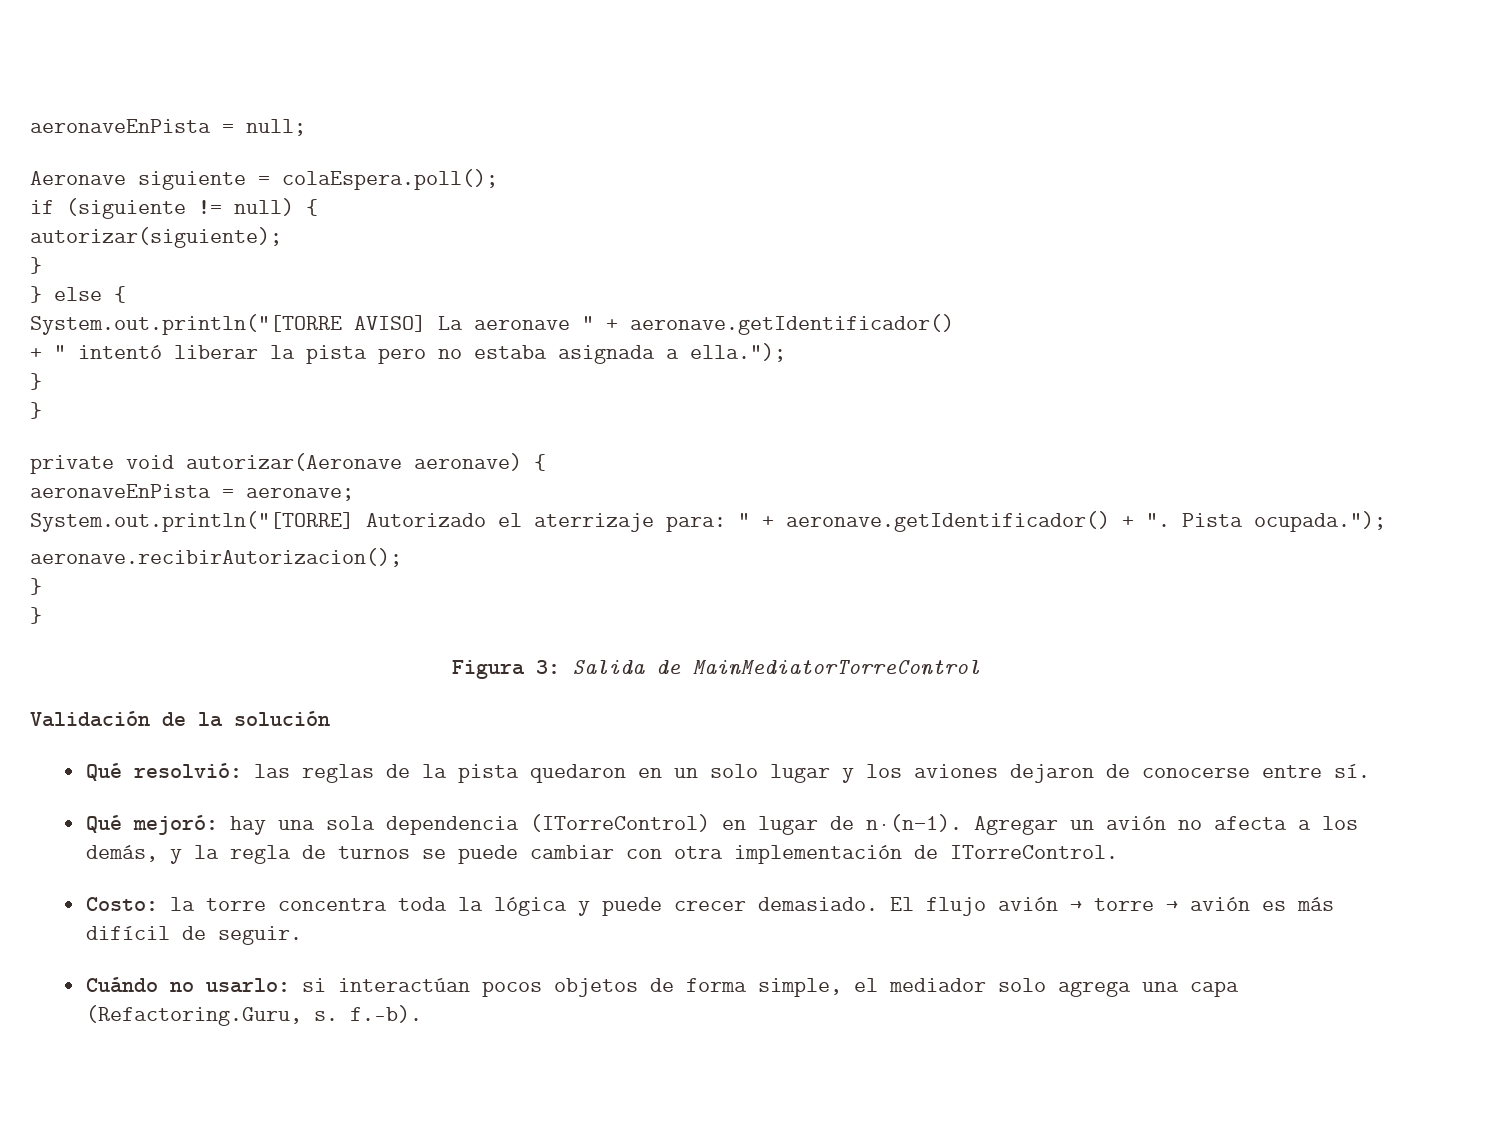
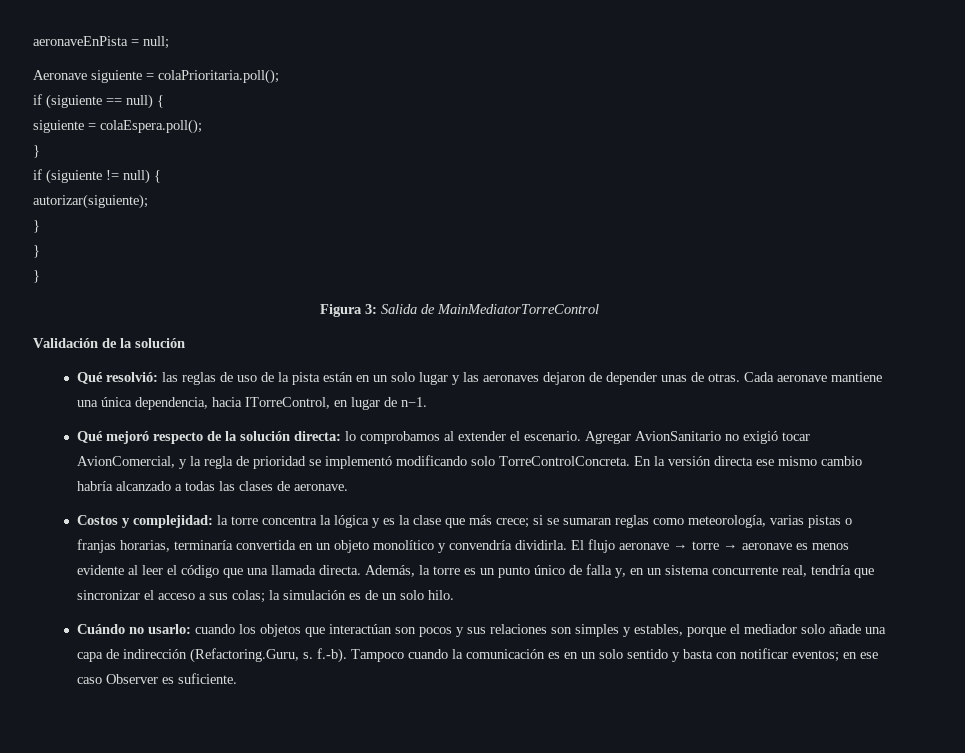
(270, 180) none -> [158,69,279,84] [33,94,164,109] [33,120,96,133] colaPrioritaria.poll(); // if (siguiente == null) { // siguiente =
(498, 179) none -> [33,145,40,158] // }
[30,286,126,303] [30,314,954,335] [30,343,786,364] [30,373,42,390] [30,402,42,419] [30,453,546,474] [30,484,354,501] [30,511,1386,532] [30,548,402,567] // } else { // System.out.println("[TORRE AVISO] La aeronave " + aeronave.getIdentificador() // + " intentó liberar la pista pero no estaba asignada a ella."); // } // } // private void autorizar(Aeronave aeronave) { // aeronaveEnPista = aeronave; // System.out.println("[TORRE] Autorizado el aterrizaje para: " + aeronave.getIdentificador() + ". Pista ocupada."); // aeronave.recibirAutorizacion(); -> (40, 226) none
[421,764,626,783] la pista quedaron -> [237,372,354,385] uso de la pista están
[865,764,1370,783] [85,814,1358,835] [85,845,1118,864] [85,897,158,911] los aviones dejaron de conocerse entre sí. // Qué mejoró: hay una sola dependencia (ITorreControl) en lugar de n·(n−1). Agregar un avión no afecta a los demás, y la regla de turnos se puede cambiar con otra implementación de ITorreControl. // Costo: -> [463,372,883,385] [77,397,428,410] [77,431,811,444] [77,455,863,469] [77,481,349,491] [77,515,214,528] las aeronaves dejaron de depender unas de otras. Cada aeronave mantiene una única dependencia, hacia ITorreControl, en lugar de n−1. // Qué mejoró respecto de la solución directa: lo comprobamos al extender el escenario. Agregar AvionSanitario no exigió tocar AvionComercial, y la regla de prioridad se implementó modificando solo TorreControlConcreta. En la versión directa ese mismo cambio habría alcanzado a todas las clases de aeronave. // Costos y complejidad:
[397,897,447,911] toda -> (318, 520) none
[601,897,878,916] puede crecer demasiado. -> [383,515,853,528] [77,539,568,553] es la clase que más crece; si se sumaran reglas como meteorología, varias pistas o franjas horarias, terminaría convertida en un objeto monolítico y convendría dividirla.
[997,897,1058,911] avión -> [619,543,670,550] aeronave
[1189,897,1334,911] [85,926,302,945] [85,977,842,997] avión es más difícil de seguir. // Cuándo no usarlo: si interactúan pocos objetos de forma simple, -> [742,543,850,550] [77,564,875,578] [77,590,455,603] [77,624,727,637] aeronave es menos evidente al leer el código que una llamada directa. Además, la torre es un punto único de falla y, en un sistema concurrente real, tendría que sincronizar el acceso a sus colas; la simulación es de un solo hilo. // Cuándo no usarlo: cuando los objetos que interactúan son pocos y sus relaciones son simples y estables, porque
[1057,981,1131,997] agrega -> [829,624,862,634] añade
(1239, 989) none -> [106,649,188,659] de indirección
(422, 1014) none -> [351,648,879,662] [77,673,238,684] Tampoco cuando la comunicación es en un solo sentido y basta con notificar eventos; en ese caso Observer es suficiente.

